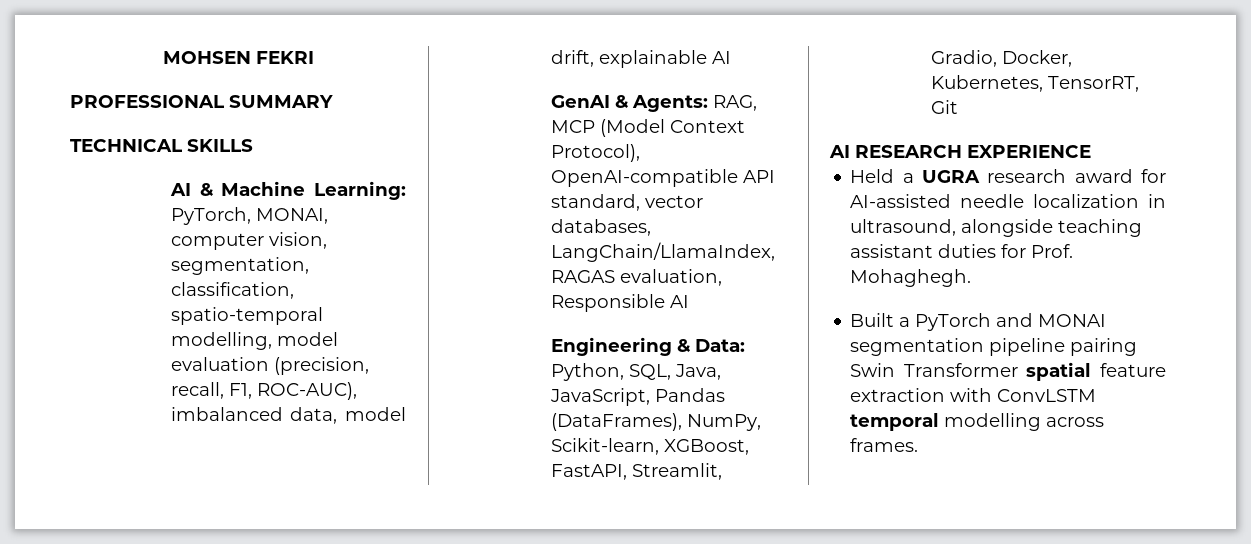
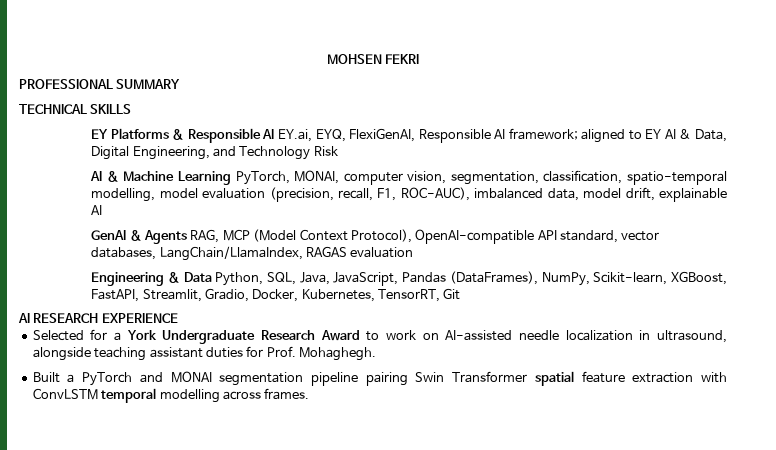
(253, 145) none -> [91,128,728,143] [91,146,338,160] // EY Platforms & Responsible AI EY.ai, EYQ, FlexiGenAI, Responsible AI framework; aligned to EY AI & Data, Digital Engineering, and Technology Risk
[314,181,406,200] Learning: -> [177,171,231,185] Learning
[631,95,708,112] Agents: -> [143,230,187,244] Agents
[619,269,722,286] [550,294,689,312] evaluation, Responsible AI -> [350,247,414,258] evaluation
[694,339,745,352] Data: -> [183,272,212,282] Data
[850,169,1166,183] Held a UGRA research award for -> [32,329,439,344] Selected for a York Undergraduate Research Award to work on

